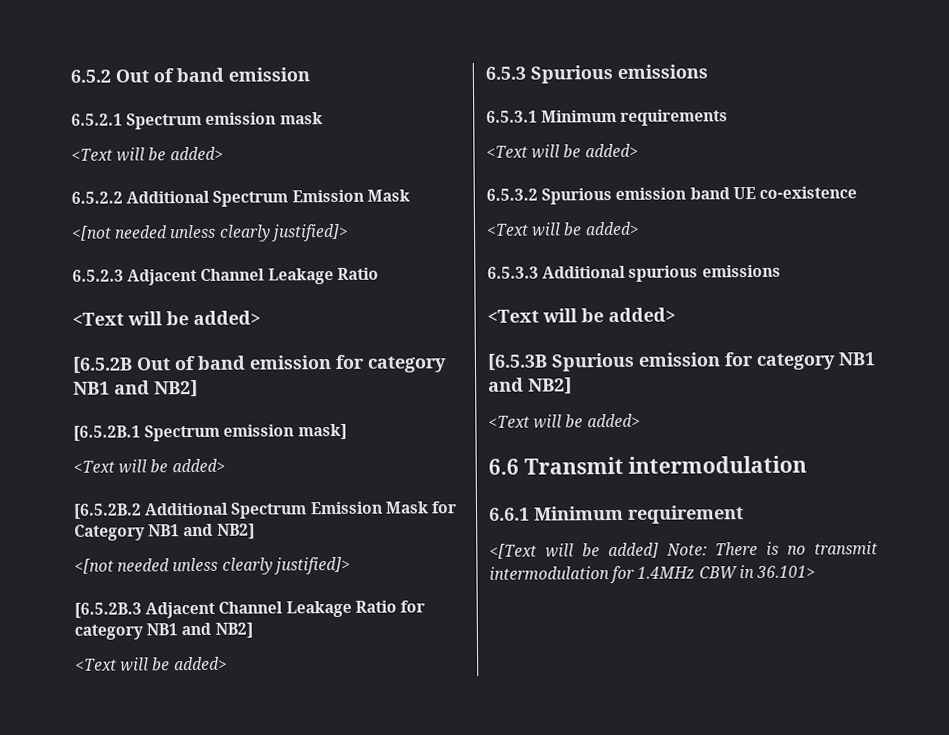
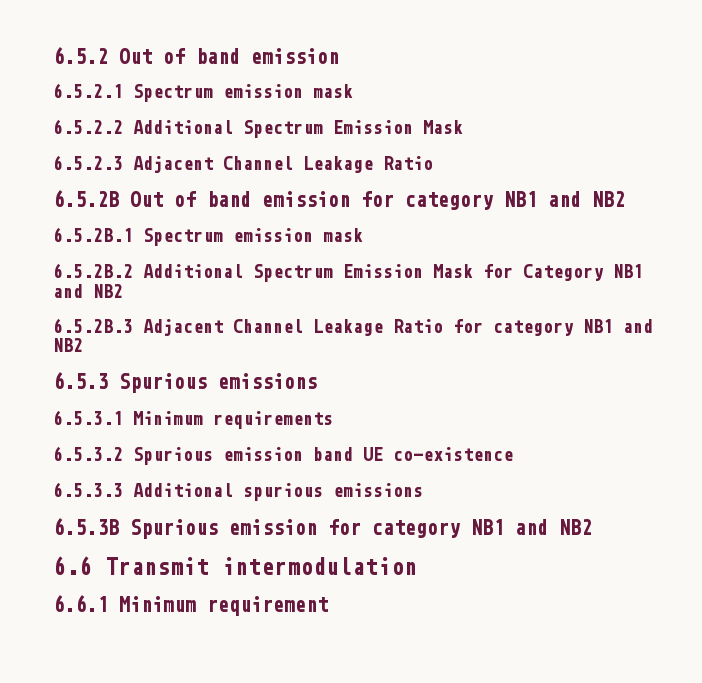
[71,146,224,162] // <Text will be added> -> (353, 91) none
[71,223,349,242] // <[not needed unless clearly justified]> -> (463, 127) none
[72,310,261,326] [72,356,133,374] <Text will be added> // [6.5.2B -> [53,190,119,207] 6.5.2B
[154,379,198,398] [73,423,347,442] [73,458,226,474] [73,503,142,520] NB2] // [6.5.2B.1 Spectrum emission mask] // <Text will be added> // [6.5.2B.2 -> [592,191,625,207] [53,227,363,246] [53,263,133,278] NB2 // 6.5.2B.1 Spectrum emission mask // 6.5.2B.2
[216,523,255,540] [74,556,351,575] [74,602,142,619] NB2] // <[not needed unless clearly justified]> // [6.5.2B.3 -> [93,284,123,298] [53,318,133,333] NB2 // 6.5.2B.3
[214,622,253,639] [75,656,228,672] NB2] // <Text will be added> -> [53,338,83,352] NB2
[486,143,639,159] // <Text will be added> -> (333, 420) none
[486,221,640,237] // <Text will be added> -> (513, 454) none
[487,307,676,323] [487,353,548,371] <Text will be added> // [6.5.3B -> [53,518,119,535] 6.5.3B
[528,377,572,395] [488,413,641,429] NB2] // <Text will be added> -> [559,519,592,535] NB2
[489,541,878,559] [489,565,816,584] // <[Text will be added] Note: There is no transmit intermodulation for 1.4MHz CBW in 36.101> -> (328, 606) none

